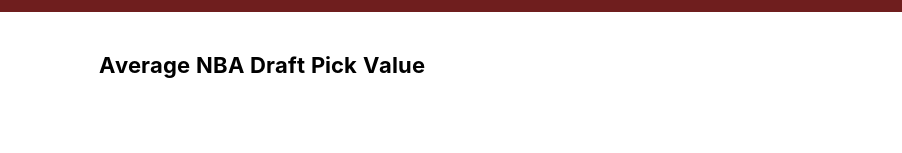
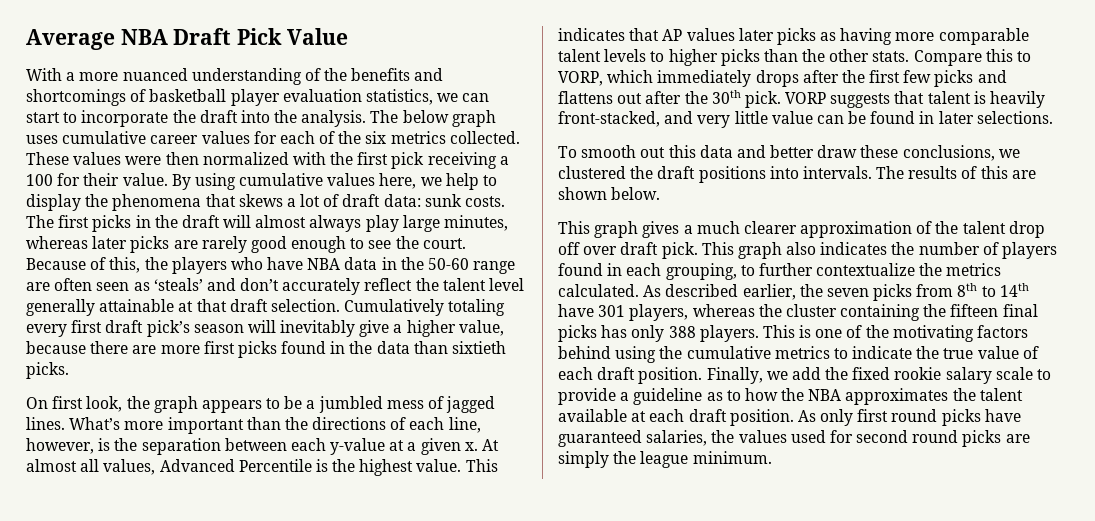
(425, 65) none -> [26,68,444,85] [26,89,490,106] [26,110,496,127] [26,131,520,144] [26,152,509,169] [26,173,498,190] [26,194,506,211] [26,215,509,232] [26,236,466,253] [26,257,516,274] [26,278,525,295] [26,299,506,316] [26,320,504,337] [26,341,507,358] [26,362,69,379] [26,396,496,413] [26,417,481,434] [26,438,500,455] [26,459,498,476] [558,28,1029,45] [558,49,1032,66] [558,70,1007,87] [558,90,1046,108] [558,111,1053,128] [558,145,1020,161] [558,166,1036,183] [558,187,661,200] [558,221,1045,238] [558,242,1058,259] [558,263,1002,280] [558,283,1029,301] [558,304,1038,321] [558,325,1029,342] [558,346,1039,363] [558,367,1052,384] [558,388,1023,405] [558,409,1021,426] [558,430,1030,447] [558,451,772,468] // With a more nuanced understanding of the benefits and shortcomings of basketball player evaluation statistics, we can start to incorporate the draft into the analysis. The below graph uses cumulative career values for each of the six metrics collected. These values were then normalized with the first pick receiving a 100 for their value. By using cumulative values here, we help to display the phenomena that skews a lot of draft data: sunk costs. The first picks in the draft will almost always play large minutes, whereas later picks are rarely good enough to see the court. Because of this, the players who have NBA data in the 50-60 range are often seen as ‘steals’ and don’t accurately reflect the talent level generally attainable at that draft selection. Cumulatively totaling every first draft pick’s season will inevitably give a higher value, because there are more first picks found in the data than sixtieth picks. // On first look, the graph appears to be a jumbled mess of jagged lines. What’s more important than the directions of each line, however, is the separation between each y-value at a given x. At almost all values, Advanced Percentile is the highest value. This indicates that AP values later picks as having more comparable talent levels to higher picks than the other stats. Compare this to VORP, which immediately drops after the first few picks and flattens out after the 30th pick. VORP suggests that talent is heavily front-stacked, and very little value can be found in later selections. // To smooth out this data and better draw these conclusions, we clustered the draft positions into intervals. The results of this are shown below. // This graph gives a much clearer approximation of the talent drop off over draft pick. This graph also indicates the number of players found in each grouping, to further contextualize the metrics calculated. As described earlier, the seven picks from 8th to 14th have 301 players, whereas the cluster containing the fifteen final picks has only 388 players. This is one of the motivating factors behind using the cumulative metrics to indicate the true value of each draft position. Finally, we add the fixed rookie salary scale to provide a guideline as to how the NBA approximates the talent available at each draft position. As only first round picks have guaranteed salaries, the values used for second round picks are simply the league minimum.

